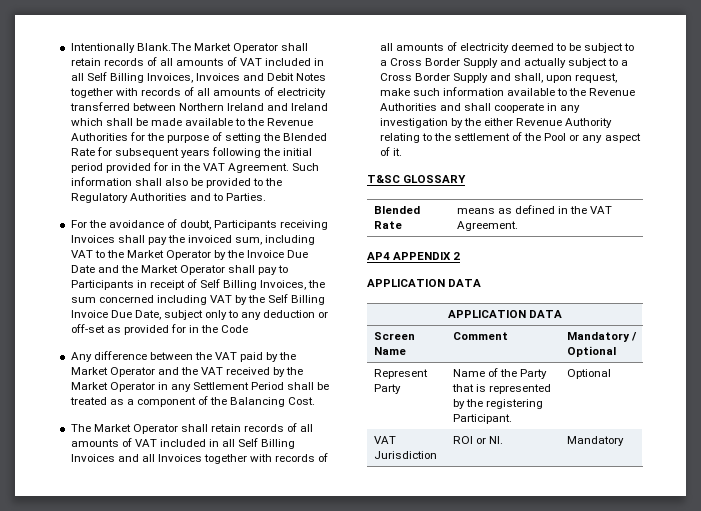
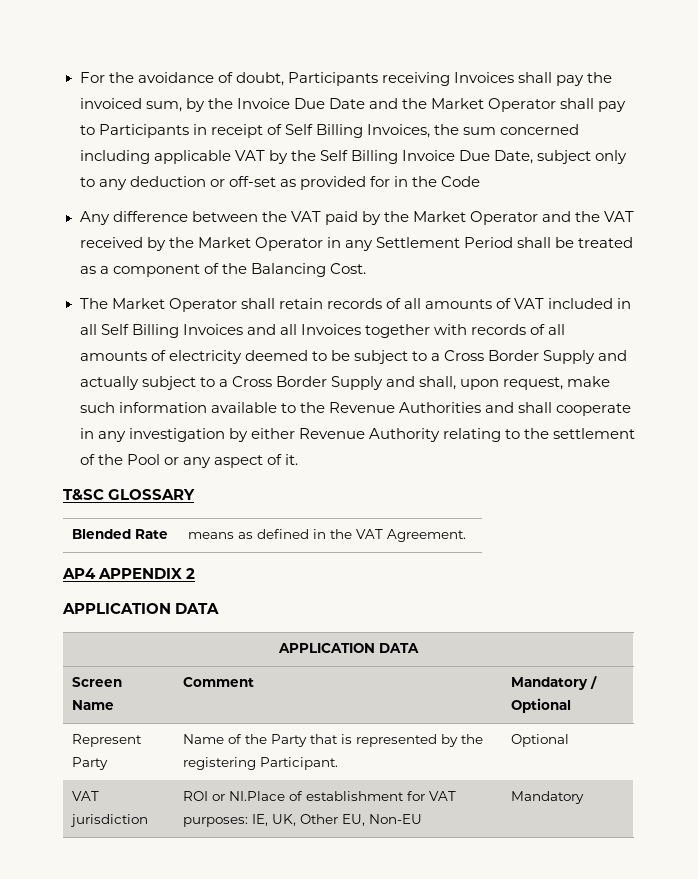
[70,43,309,53] [70,57,325,66] [70,72,327,83] [69,87,327,98] [69,102,329,111] [70,118,314,126] [70,132,328,143] [70,147,313,158] [70,162,320,173] [70,177,283,188] [70,193,267,203] Intentionally Blank.The Market Operator shall retain records of all amounts of VAT included in all Self Billing Invoices, Invoices and Debit Notes together with records of all amounts of electricity transferred between Northern Ireland and Ireland which shall be made available to the Revenue Authorities for the purpose of setting the Blended Rate for subsequent years following the initial period provided for in the VAT Agreement. Such information shall also be provided to the Regulatory Authorities and to Parties. // -> (79, 77) none
[265,235,316,245] [70,250,212,260] including VAT to the Market Operator -> (182, 106) none
(207, 300) none -> [153,150,231,164] applicable
[463,118,481,126] the -> (248, 435) none
[373,451,437,459] Jurisdiction -> [70,814,149,827] jurisdiction
[488,436,503,444] NI. -> [229,791,457,801] [183,814,423,827] NI.Place of establishment for VAT purposes: IE, UK, Other EU, Non-EU

